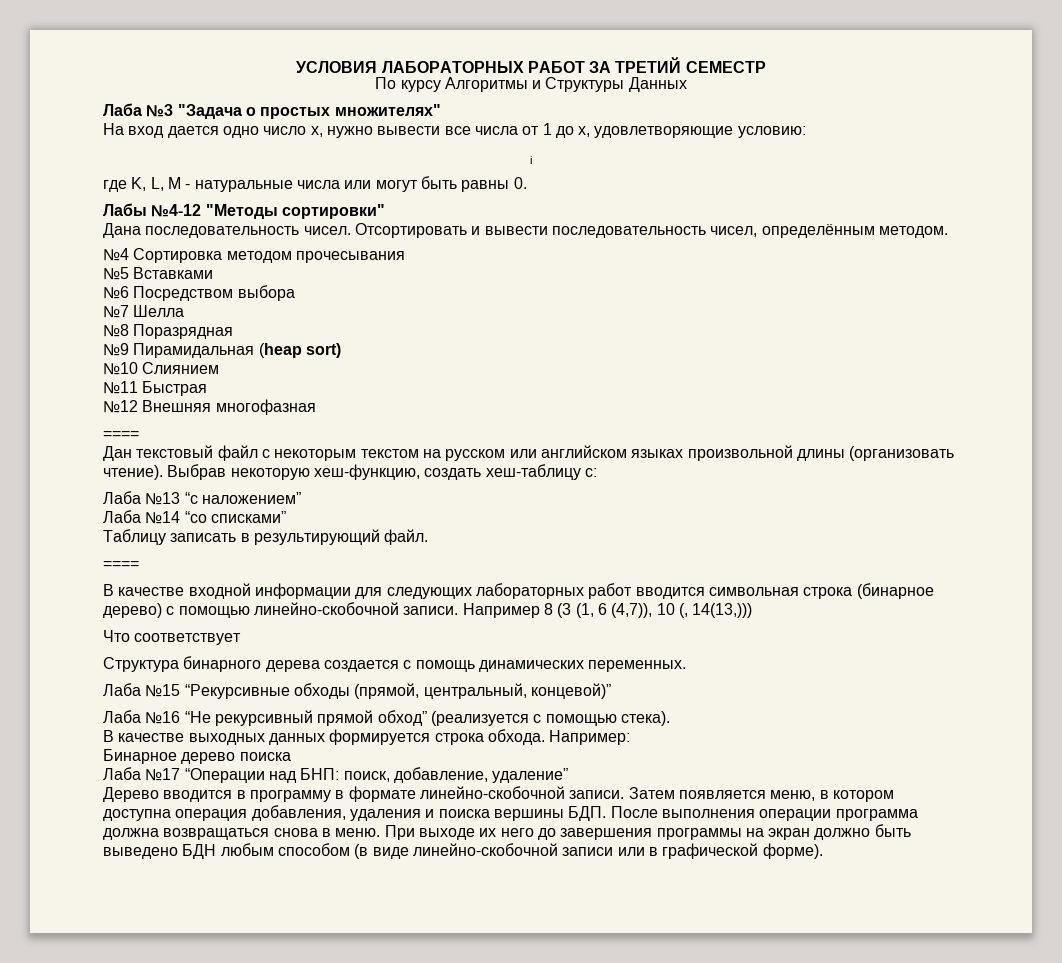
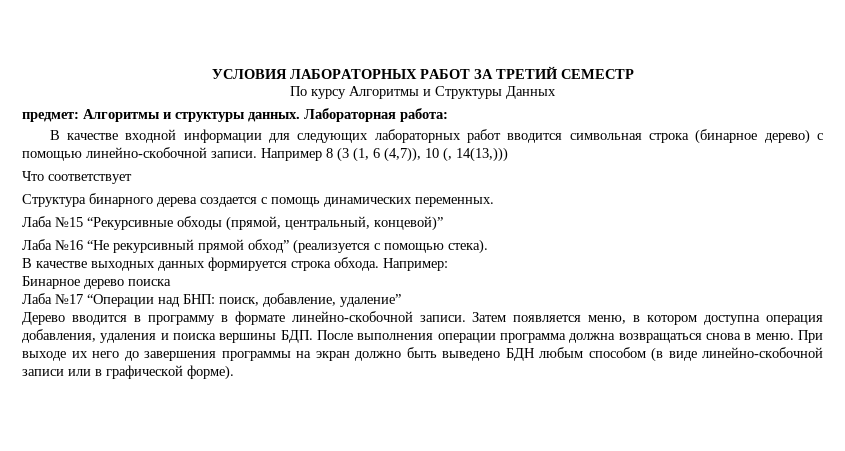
[103,103,441,119] [103,123,806,138] [530,156,532,164] [103,176,527,192] [103,203,385,219] [103,223,948,238] [103,248,405,263] [103,267,214,280] [103,285,295,301] [103,305,185,318] [103,324,234,339] [103,343,341,358] [103,362,220,375] [103,381,208,396] [103,399,316,415] [103,431,139,439] [103,445,955,461] [103,464,597,480] [103,491,301,505] [103,510,286,524] [103,529,429,545] [103,561,139,569] Лаба №3 "Задача о простых множителях" // На вход дается одно число х, нужно вывести все числа от 1 до х, удовлетворяющие условию: // i // где K, L, M - натуральные числа или могут быть равны 0. // Лабы №4-12 "Методы сортировки" // Дана последовательность чисел. Отсортировать и вывести последовательность чисел, определённым методом. // №4 Сортировка методом прочесывания // №5 Вставками // №6 Посредством выбора // №7 Шелла // №8 Поразрядная // №9 Пирамидальная (heap sort) // №10 Слиянием // №11 Быстрая // №12 Внешняя многофазная // ==== // Дан текстовый файл с некоторым текстом на русском или английском языках произвольной длины (организовать чтение). Выбрав некоторую хеш-функцию, создать хеш-таблицу с: // Лаба №13 “с наложением” // Лаба №14 “со списками” // Таблицу записать в результирующий файл. // ==== -> [22,108,448,122] предмет: Алгоритмы и структуры данных. Лабораторная работа:

